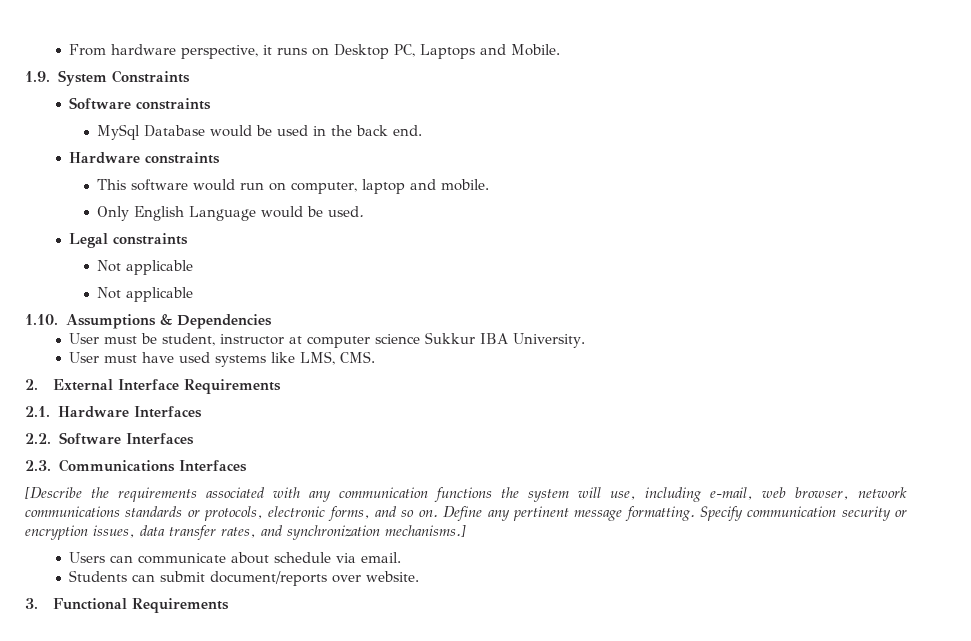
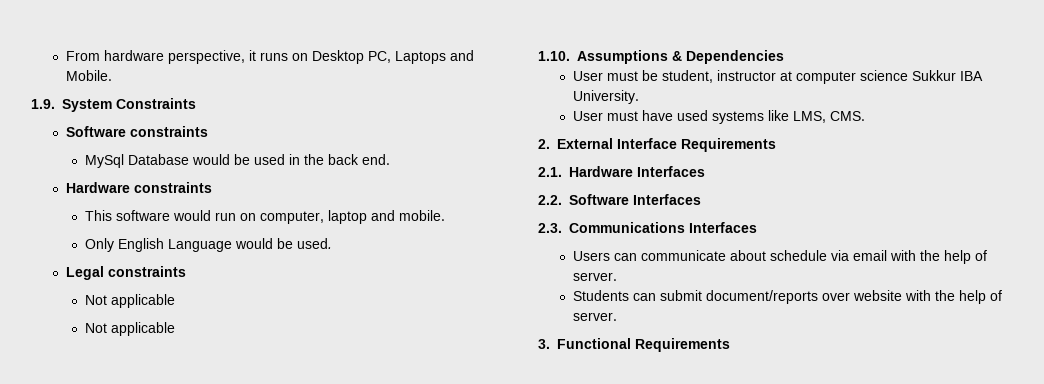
[25,487,907,502] [25,506,908,521] [25,525,466,540] // [Describe the requirements associated with any communication functions the system will use, including e-mail, web browser, network communications standards or protocols, electronic forms, and so on. Define any pertinent message formatting. Specify communication security or encryption issues, data transfer rates, and synchronization mechanisms.] -> (757, 227) none
[361,552,402,563] email. -> [852,250,987,264] [572,272,617,281] email with the help of server.
[366,571,420,582] website. -> [852,290,1002,304] [572,312,617,321] website with the help of server.

